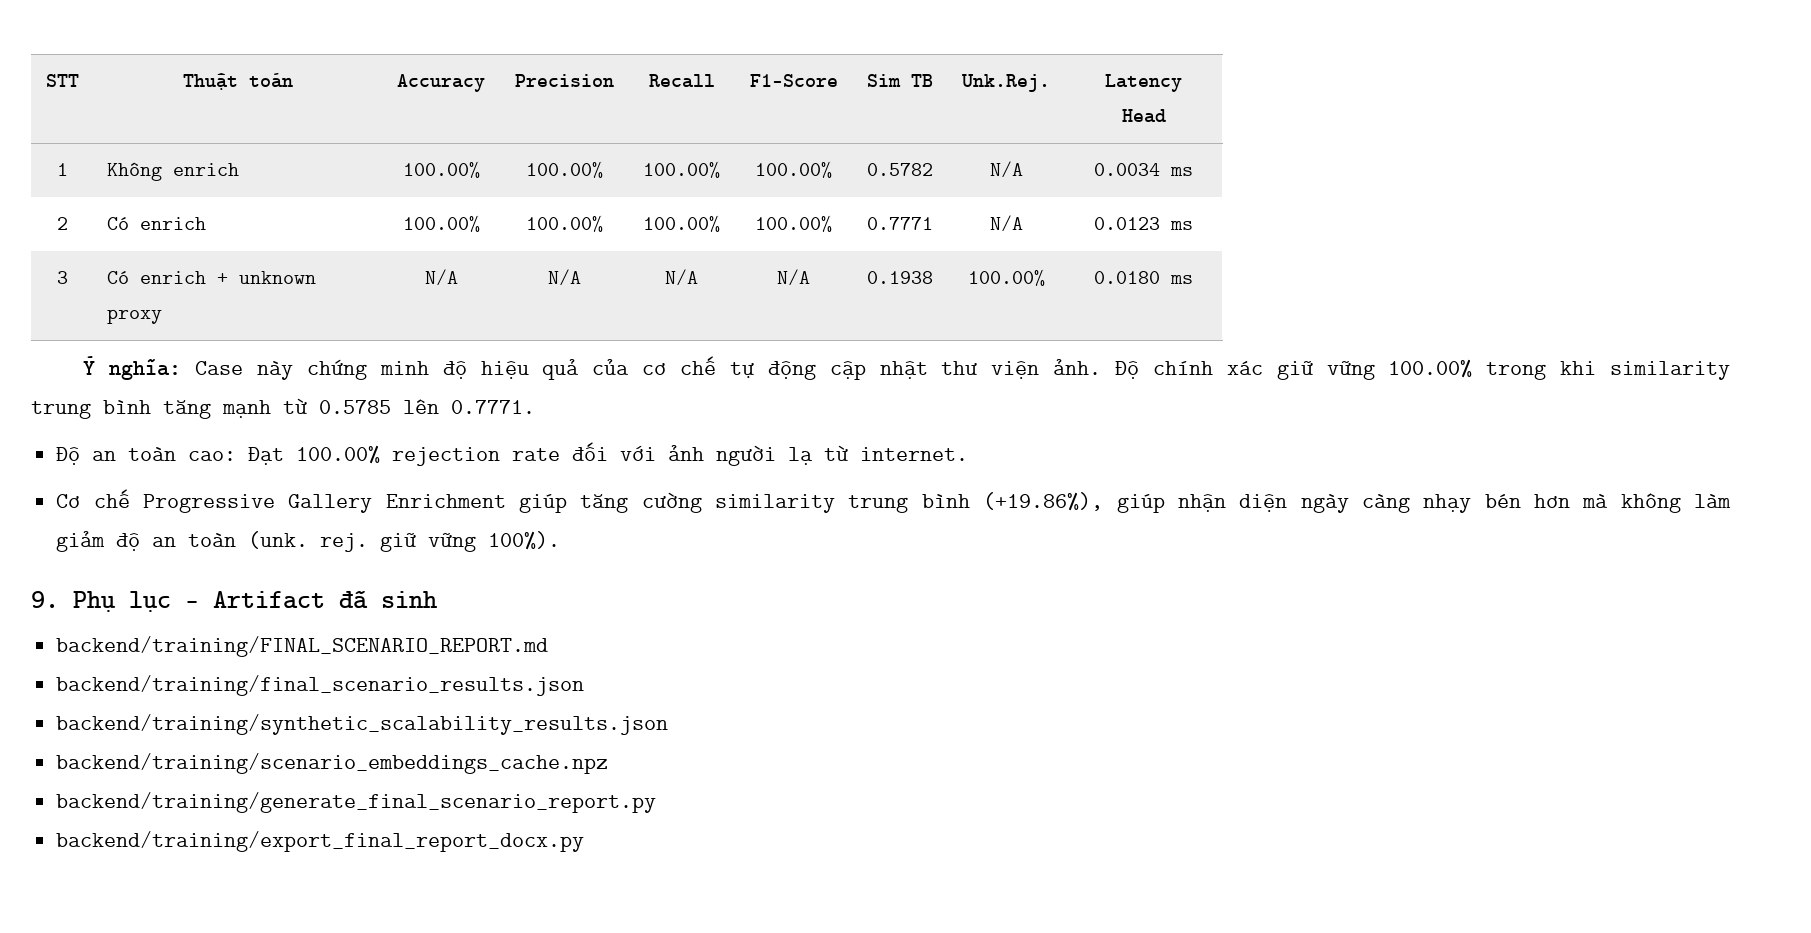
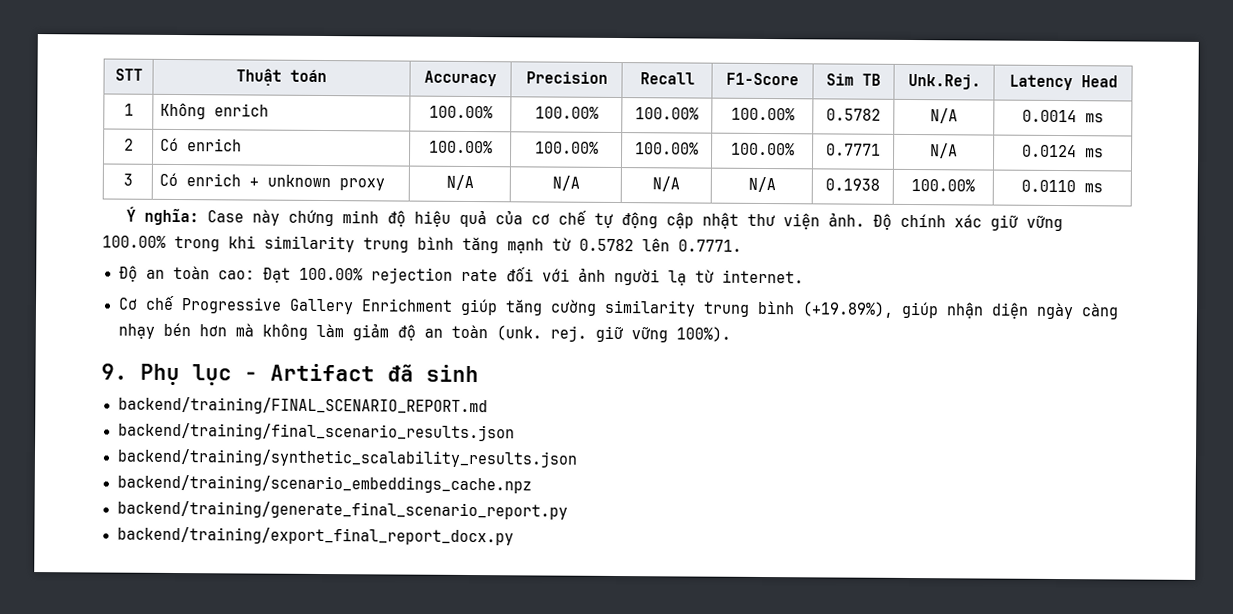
[1094,163,1160,176] 0.0034 -> [1022,109,1077,123] 0.0014
[1094,217,1160,230] 0.0123 -> [1022,144,1077,158] 0.0124
[1094,271,1160,284] 0.0180 -> [1021,179,1076,193] 0.0110
[319,400,391,414] 0.5785 -> [579,238,634,252] 0.5782
[983,492,1104,511] (+19.86%), -> [801,301,894,318] (+19.89%),

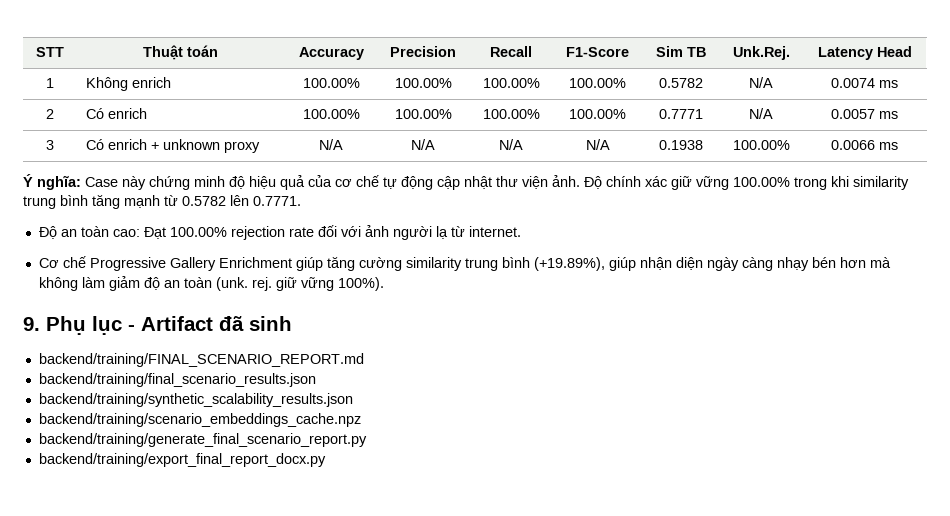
[1022,109,1077,123] 0.0014 -> [831,78,875,88] 0.0074
[1022,144,1077,158] 0.0124 -> [831,109,875,119] 0.0057
[1021,179,1076,193] 0.0110 -> [831,140,875,150] 0.0066

